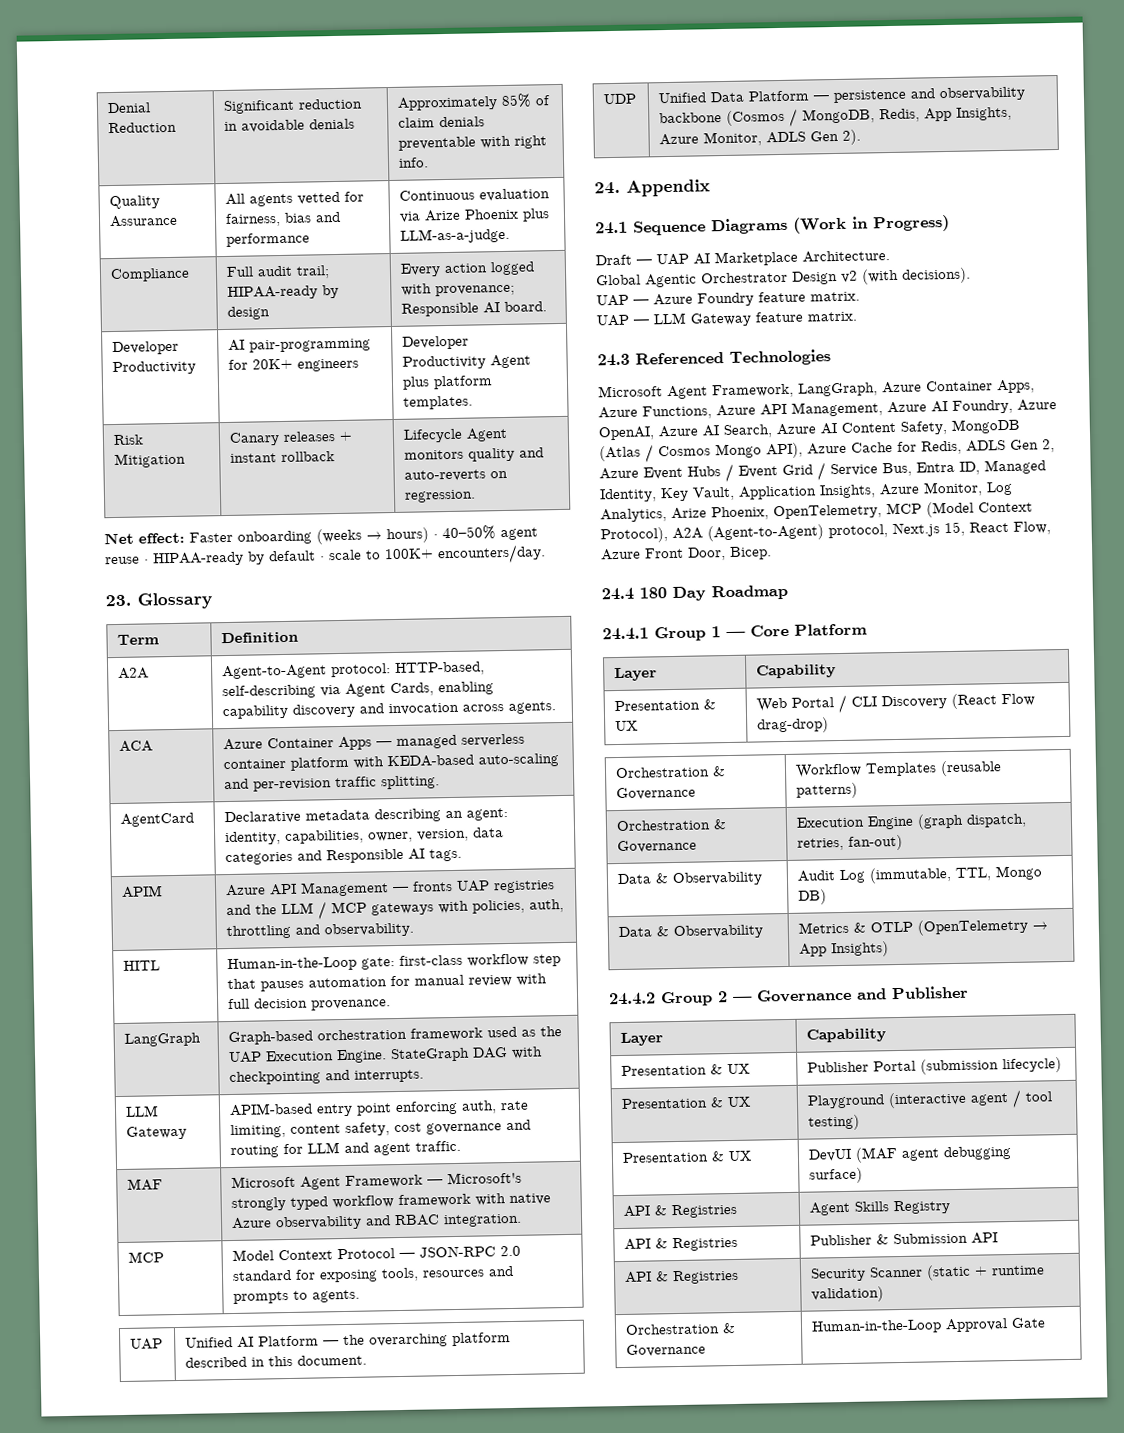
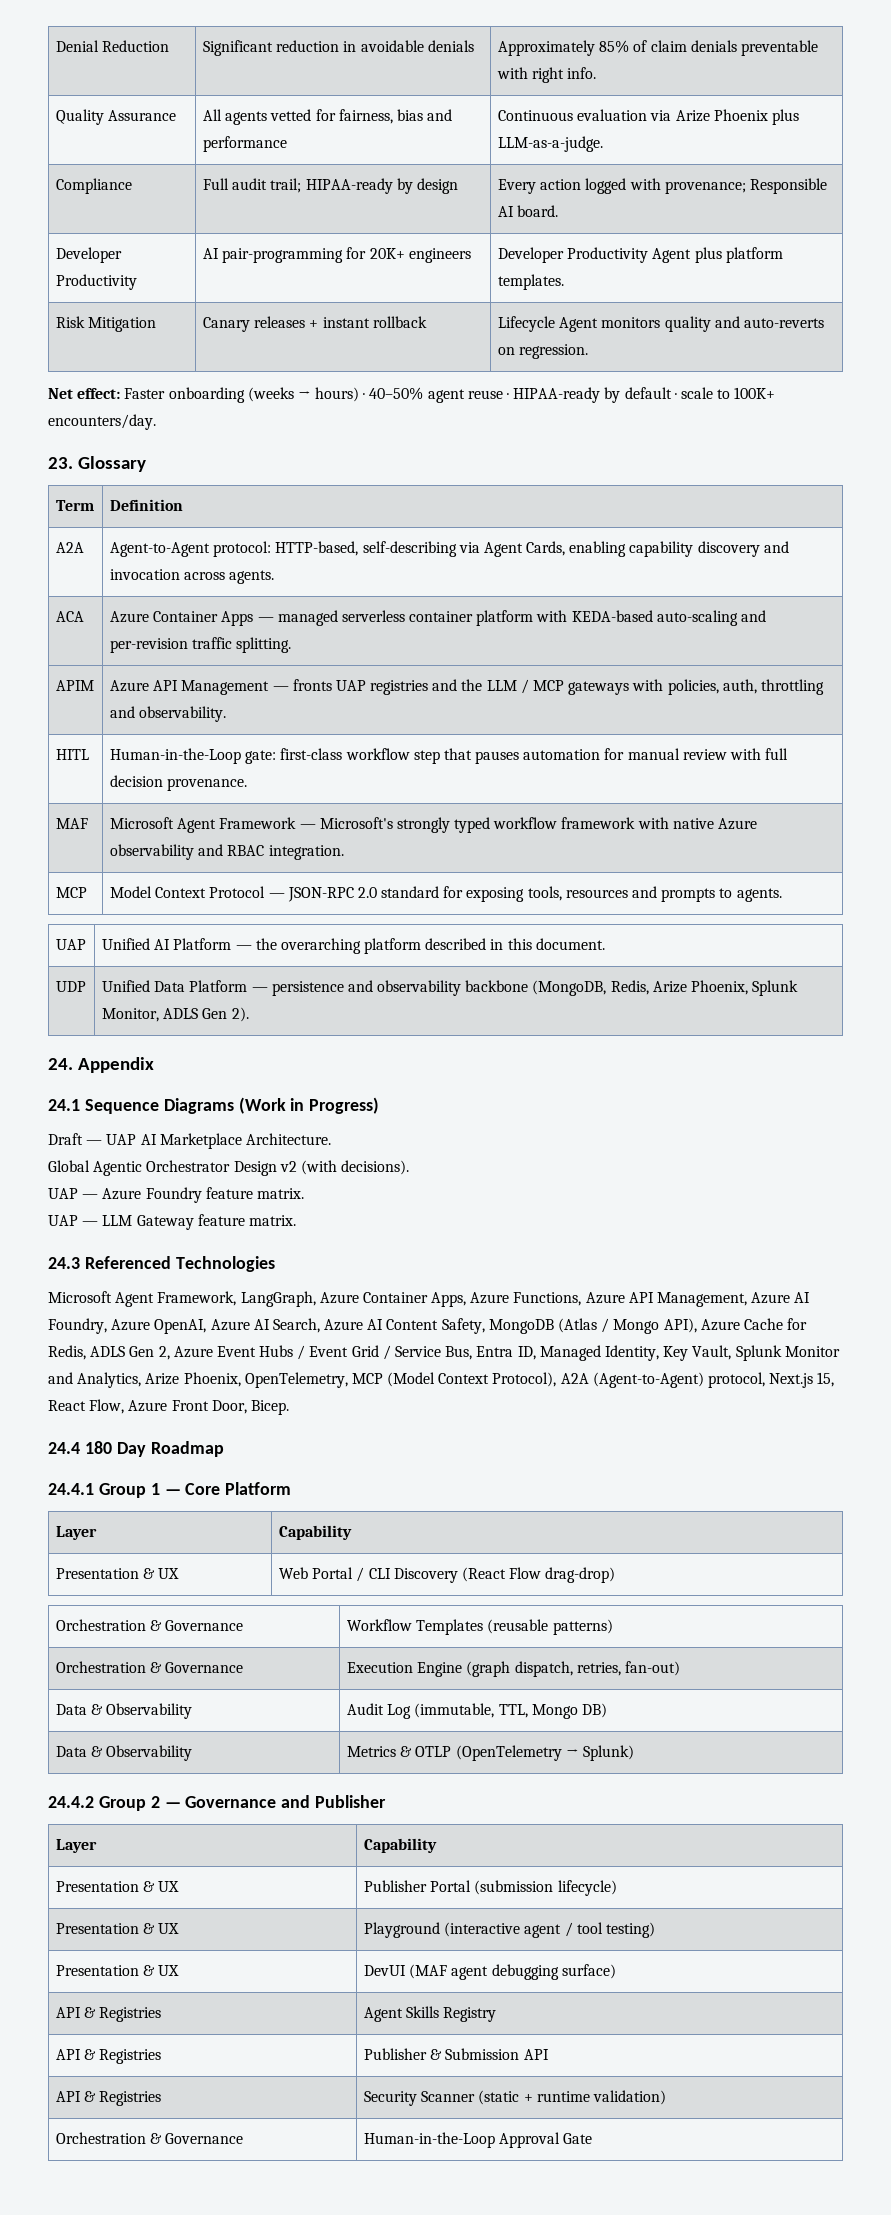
[120,812,195,827] [224,807,509,825] [225,827,505,846] [225,848,463,866] // AgentCard | Declarative metadata describing an agent: identity, capabilities, owner, version, data categories and Responsible AI tags. -> (292, 645) none
[124,1032,202,1047] [228,1026,563,1046] [228,1046,544,1064] [229,1069,425,1086] [125,1105,160,1117] [126,1125,188,1140] [229,1100,530,1117] [230,1119,532,1139] [230,1140,462,1159] // LangGraph | Graph-based orchestration framework used as the UAP Execution Engine. StateGraph DAG with checkpointing and interrupts. // LLM Gateway | APIM-based entry point enforcing auth, rate limiting, content safety, cost governance and routing for LLM and agent traffic. -> (248, 784) none
[726,106,1013,127] [659,133,700,146] (Cosmos / MongoDB, Redis, App Insights, Azure -> [532,980,799,996] (MongoDB, Redis, Arize Phoenix, Splunk
[658,445,711,457] Cosmos -> (610, 1325) none
[738,481,1013,500] Application Insights, Azure Monitor, Log -> [735,1345,840,1361] [48,1372,73,1384] Splunk Monitor and
[799,941,890,958] App Insights) -> [582,1745,634,1761] Splunk)

